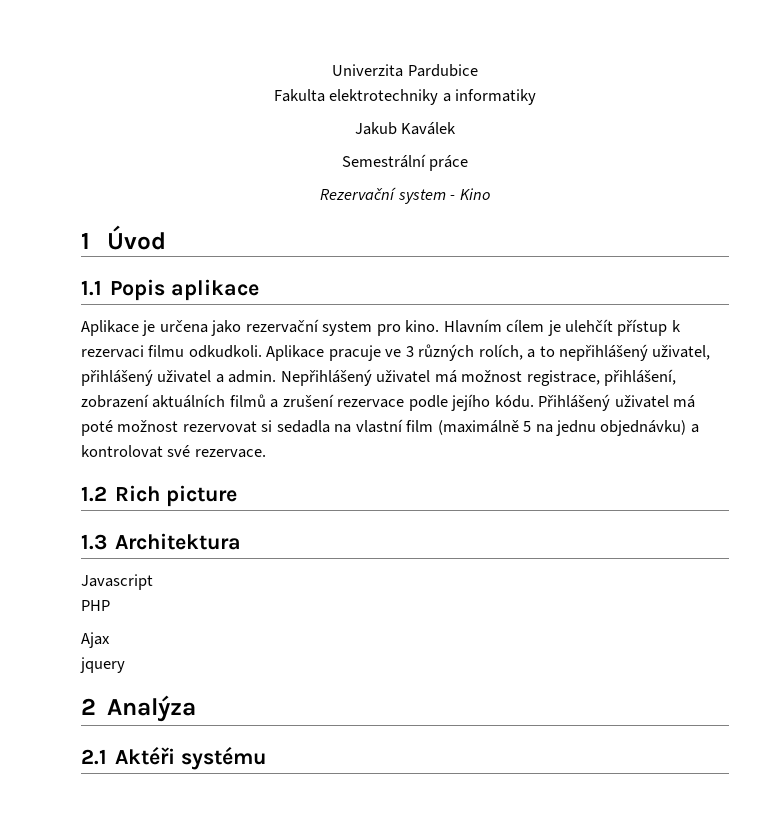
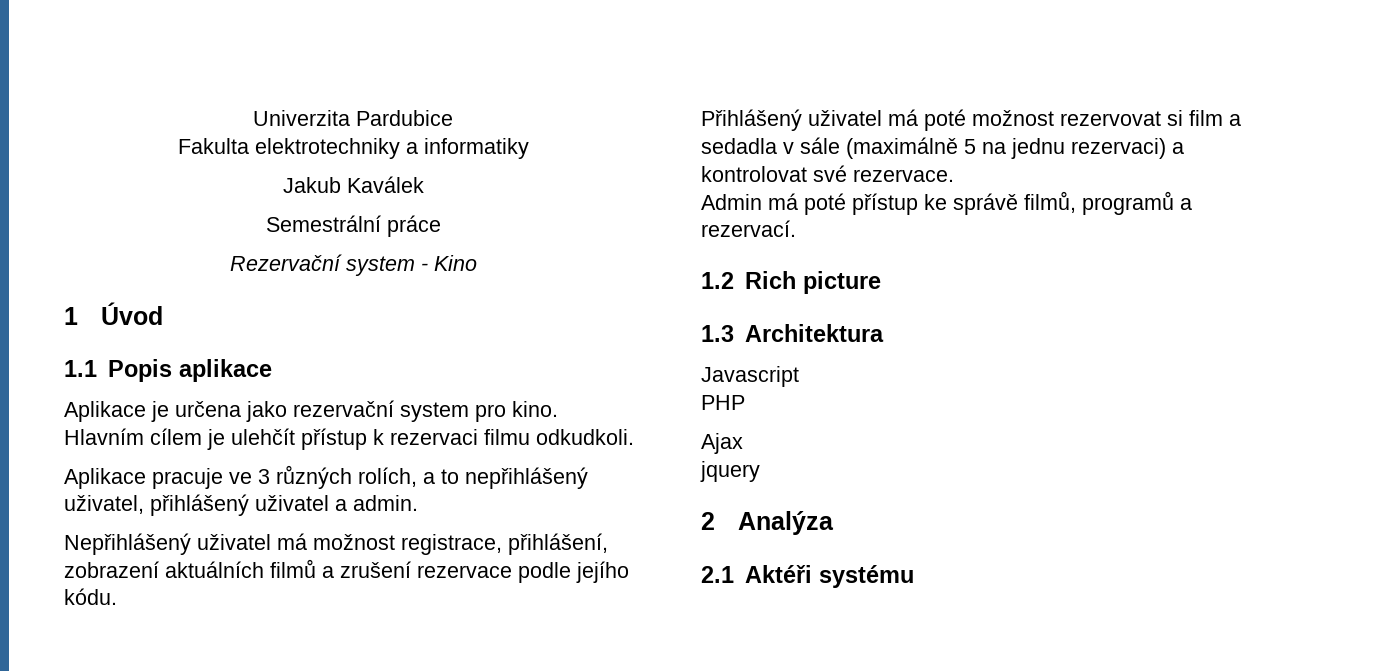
(262, 351) none -> (634, 437) //
(277, 376) none -> (418, 503) //
(534, 401) none -> (117, 596) //
[276,419,434,433] sedadla na vlastní film -> [1189,110,1241,126] [701,137,840,154] film a sedadla v sále
[600,420,687,436] objednávku) -> [1071,138,1166,159] rezervaci)
(266, 453) none -> [701,191,1192,215] [701,220,796,237] // Admin má poté přístup ke správě filmů, programů a rezervací.

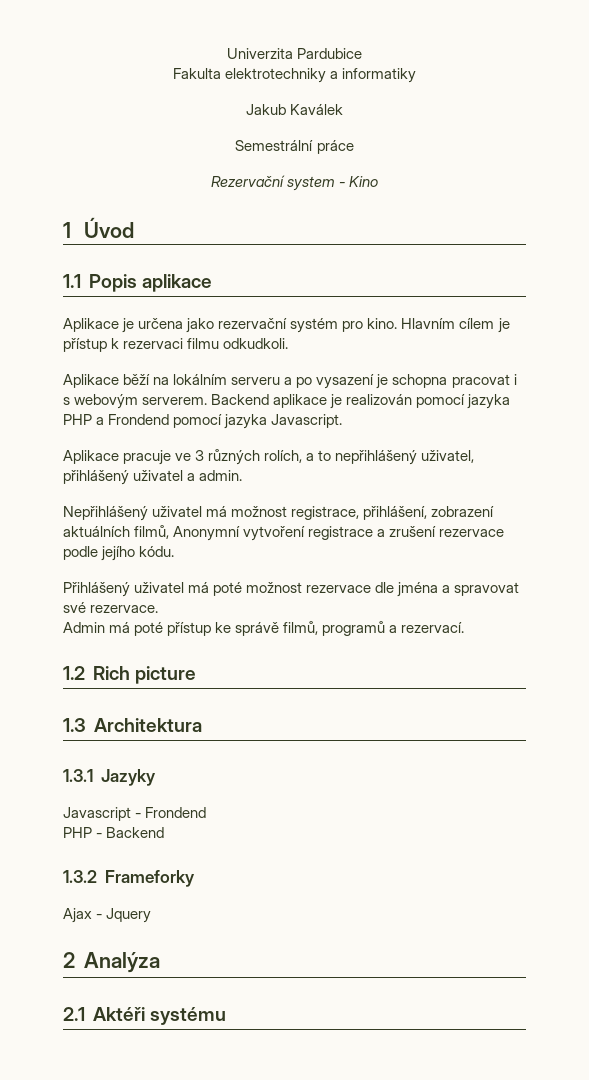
[400,402,469,422] system -> [290,318,339,333] systém
[231,428,295,445] ulehčít -> (510, 325) none
(634, 437) none -> [63,374,517,389] [63,394,511,409] [63,414,343,429] // Aplikace běží na lokálním serveru a po vysazení je schopna pracovat i s webovým serverem. Backend aplikace je realizován pomocí jazyka PHP a Frondend pomocí jazyka Javascript.
[270,559,316,578] filmů -> [134,525,374,541] filmů, Anonymní vytvoření registrace
[1060,110,1241,126] [701,137,1184,159] [701,166,807,182] rezervovat si film a sedadla v sále (maximálně 5 na jednu rezervaci) a kontrolovat -> [306,582,520,597] rezervace dle jména a spravovat
(884, 333) none -> [63,769,156,786] // 1.3.1 Jazyky
[701,395,745,410] // PHP -> [135,807,207,818] [63,827,165,838] [63,870,195,887] - Frondend // PHP - Backend // 1.3.2 Frameforky
[700,461,760,482] // jquery -> [96,908,152,923] - Jquery

